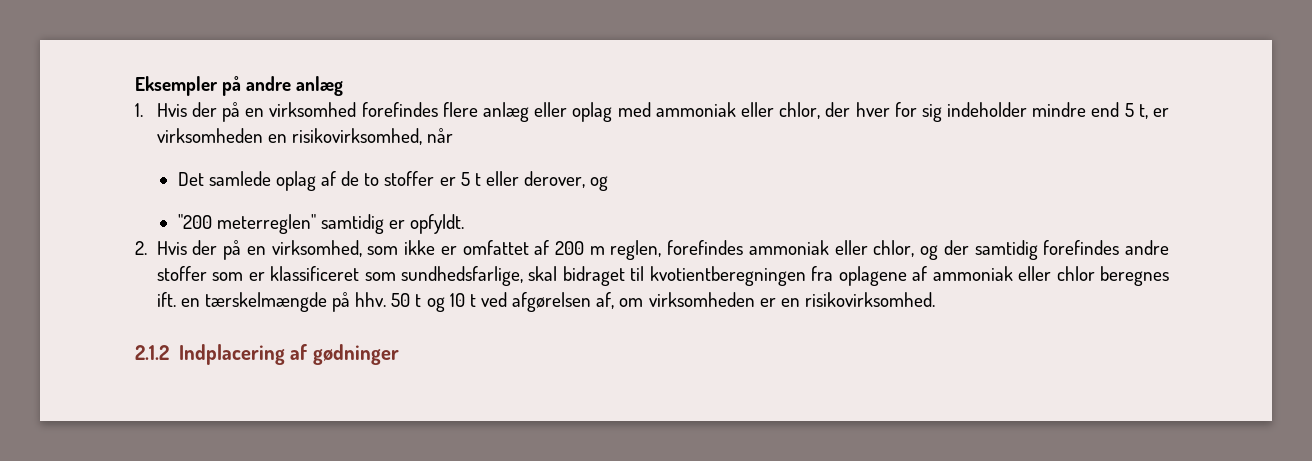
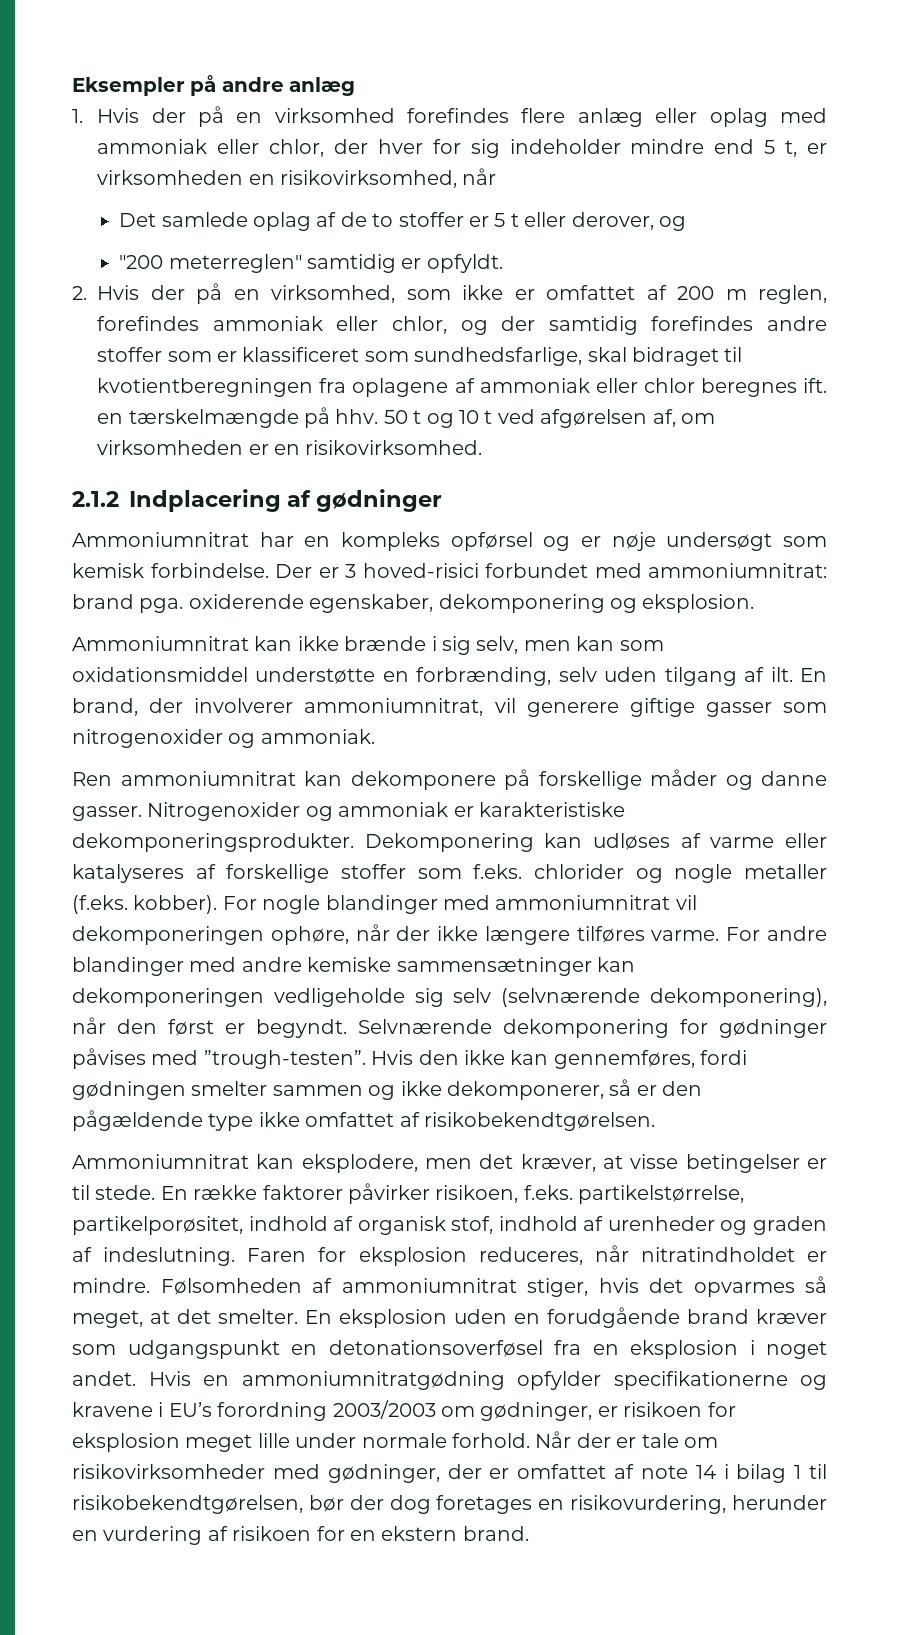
(399, 354) none -> [72,532,827,551] [72,563,827,578] [72,594,755,613] [72,636,664,655] [72,667,828,686] [72,698,827,717] [72,729,375,748] [72,769,827,790] [72,802,625,821] [72,833,827,852] [72,864,827,883] [72,895,697,914] [72,924,828,945] [72,957,635,976] [72,988,827,1007] [72,1017,827,1038] [72,1048,748,1069] [72,1079,703,1100] [72,1110,655,1131] [72,1154,828,1173] [72,1183,745,1204] [72,1216,827,1235] [72,1245,827,1266] [72,1276,827,1297] [72,1307,827,1328] [72,1340,827,1359] [72,1371,827,1390] [72,1400,736,1421] [72,1431,718,1452] [72,1464,828,1483] [72,1495,828,1514] [72,1526,529,1545] // Ammoniumnitrat har en kompleks opførsel og er nøje undersøgt som kemisk forbindelse. Der er 3 hoved-risici forbundet med ammoniumnitrat: brand pga. oxiderende egenskaber, dekomponering og eksplosion. // Ammoniumnitrat kan ikke brænde i sig selv, men kan som oxidationsmiddel understøtte en forbrænding, selv uden tilgang af ilt. En brand, der involverer ammoniumnitrat, vil generere giftige gasser som nitrogenoxider og ammoniak. // Ren ammoniumnitrat kan dekomponere på forskellige måder og danne gasser. Nitrogenoxider og ammoniak er karakteristiske dekomponeringsprodukter. Dekomponering kan udløses af varme eller katalyseres af forskellige stoffer som f.eks. chlorider og nogle metaller (f.eks. kobber). For nogle blandinger med ammoniumnitrat vil dekomponeringen ophøre, når der ikke længere tilføres varme. For andre blandinger med andre kemiske sammensætninger kan dekomponeringen vedligeholde sig selv (selvnærende dekomponering), når den først er begyndt. Selvnærende dekomponering for gødninger påvises med ”trough-testen”. Hvis den ikke kan gennemføres, fordi gødningen smelter sammen og ikke dekomponerer, så er den pågældende type ikke omfattet af risikobekendtgørelsen. // Ammoniumnitrat kan eksplodere, men det kræver, at visse betingelser er til stede. En række faktorer påvirker risikoen, f.eks. partikelstørrelse, partikelporøsitet, indhold af organisk stof, indhold af urenheder og graden af indeslutning. Faren for eksplosion reduceres, når nitratindholdet er mindre. Følsomheden af ammoniumnitrat stiger, hvis det opvarmes så meget, at det smelter. En eksplosion uden en forudgående brand kræver som udgangspunkt en detonationsoverføsel fra en eksplosion i noget andet. Hvis en ammoniumnitratgødning opfylder specifikationerne og kravene i EU’s forordning 2003/2003 om gødninger, er risikoen for eksplosion meget lille under normale forhold. Når der er tale om risikovirksomheder med gødninger, der er omfattet af note 14 i bilag 1 til risikobekendtgørelsen, bør der dog foretages en risikovurdering, herunder en vurdering af risikoen for en ekstern brand.

